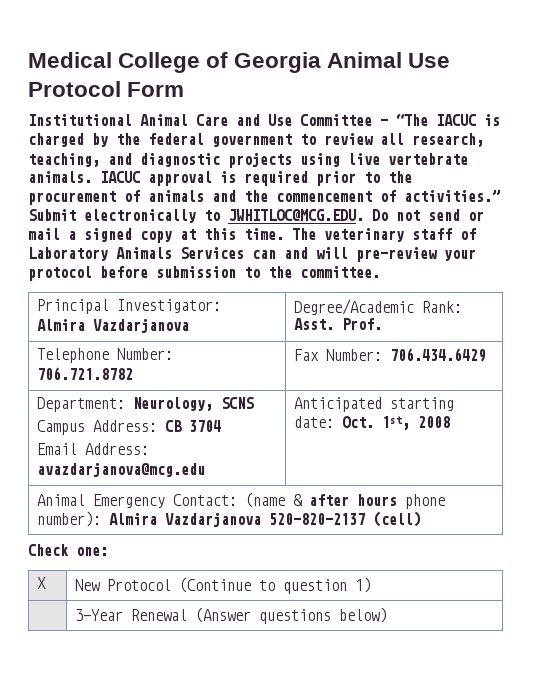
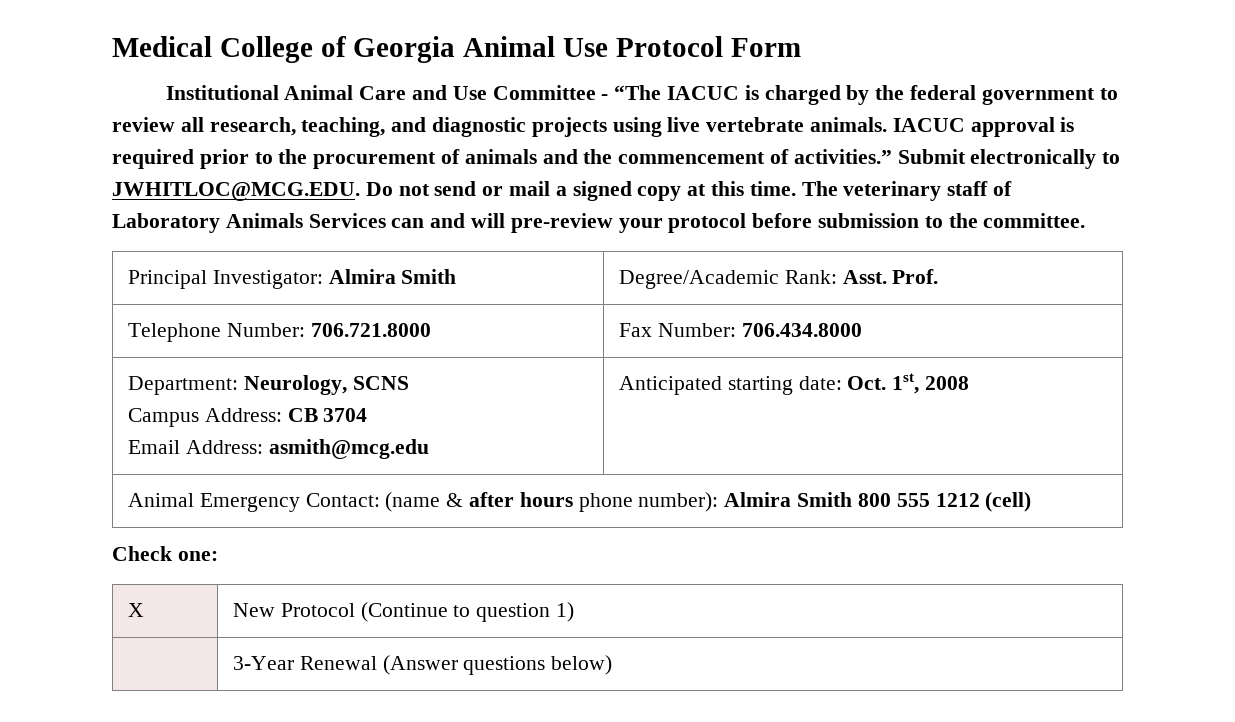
[93,318,190,333] Vazdarjanova -> [401,269,457,284] Smith
[37,367,134,380] 706.721.8782 -> [310,323,431,337] 706.721.8000
[390,348,487,362] 706.434.6429 -> [741,323,862,337] 706.434.8000
[37,462,206,477] avazdarjanova@mcg.edu -> [268,439,429,459] asmith@mcg.edu
[165,512,366,527] Vazdarjanova 520-820-2137 -> [797,492,980,507] Smith 800 555 1212

